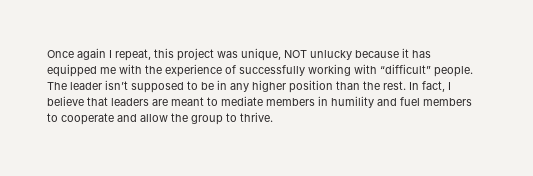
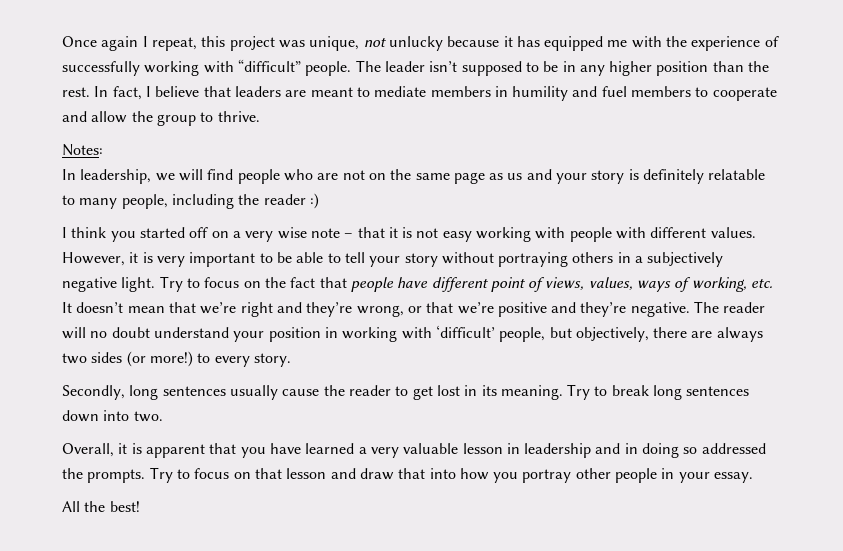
[284,50,307,58] NOT -> [363,38,386,47] not
(273, 117) none -> [62,144,103,156] [62,169,766,184] [62,193,319,209] [62,227,756,242] [62,252,724,267] [62,276,774,292] [62,301,766,317] [62,325,763,342] [62,351,291,367] [62,384,750,400] [62,410,163,422] [62,443,766,458] [62,467,754,483] [62,501,140,512] // Notes: // In leadership, we will find people who are not on the same page as us and your story is definitely relatable to many people, including the reader :) // I think you started off on a very wise note – that it is not easy working with people with different values. However, it is very important to be able to tell your story without portraying others in a subjectively negative light. Try to focus on the fact that people have different point of views, values, ways of working, etc. It doesn’t mean that we’re right and they’re wrong, or that we’re positive and they’re negative. The reader will no doubt understand your position in working with ‘difficult’ people, but objectively, there are always two sides (or more!) to every story. // Secondly, long sentences usually cause the reader to get lost in its meaning. Try to break long sentences down into two. // Overall, it is apparent that you have learned a very valuable lesson in leadership and in doing so addressed the prompts. Try to focus on that lesson and draw that into how you portray other people in your essay. // All the best!

